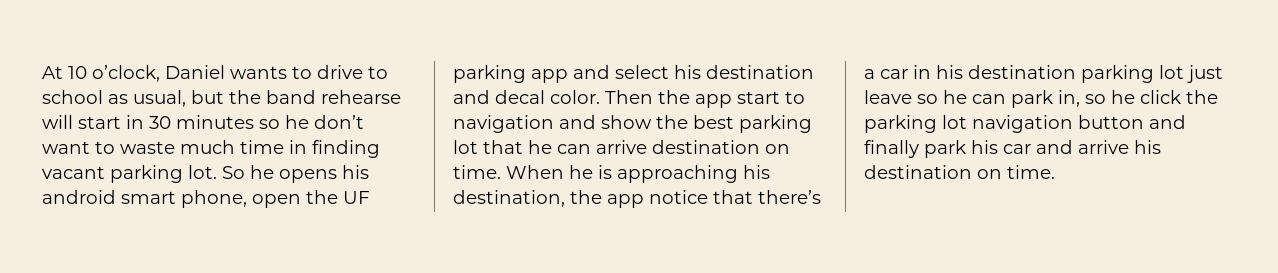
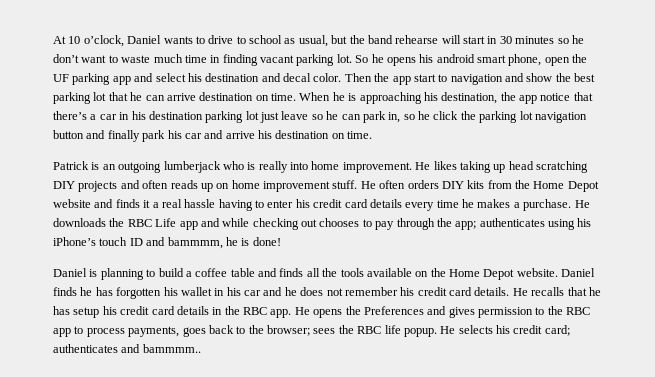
(1055, 172) none -> [53,161,588,173] [53,180,599,192] [53,199,590,211] [53,218,592,230] [53,237,281,249] [53,268,596,280] [53,287,601,299] [53,306,591,318] [53,325,570,337] [53,344,201,353] // Patrick is an outgoing lumberjack who is really into home improvement. He likes taking up head scratching DIY projects and often reads up on home improvement stuff. He often orders DIY kits from the Home Depot website and finds it a real hassle having to enter his credit card details every time he makes a purchase. He downloads the RBC Life app and while checking out chooses to pay through the app; authenticates using his iPhone’s touch ID and bammmm, he is done! // Daniel is planning to build a coffee table and finds all the tools available on the Home Depot website. Daniel finds he has forgotten his wallet in his car and he does not remember his credit card details. He recalls that he has setup his credit card details in the RBC app. He opens the Preferences and gives permission to the RBC app to process payments, goes back to the browser; sees the RBC life popup. He selects his credit card; authenticates and bammmm..

